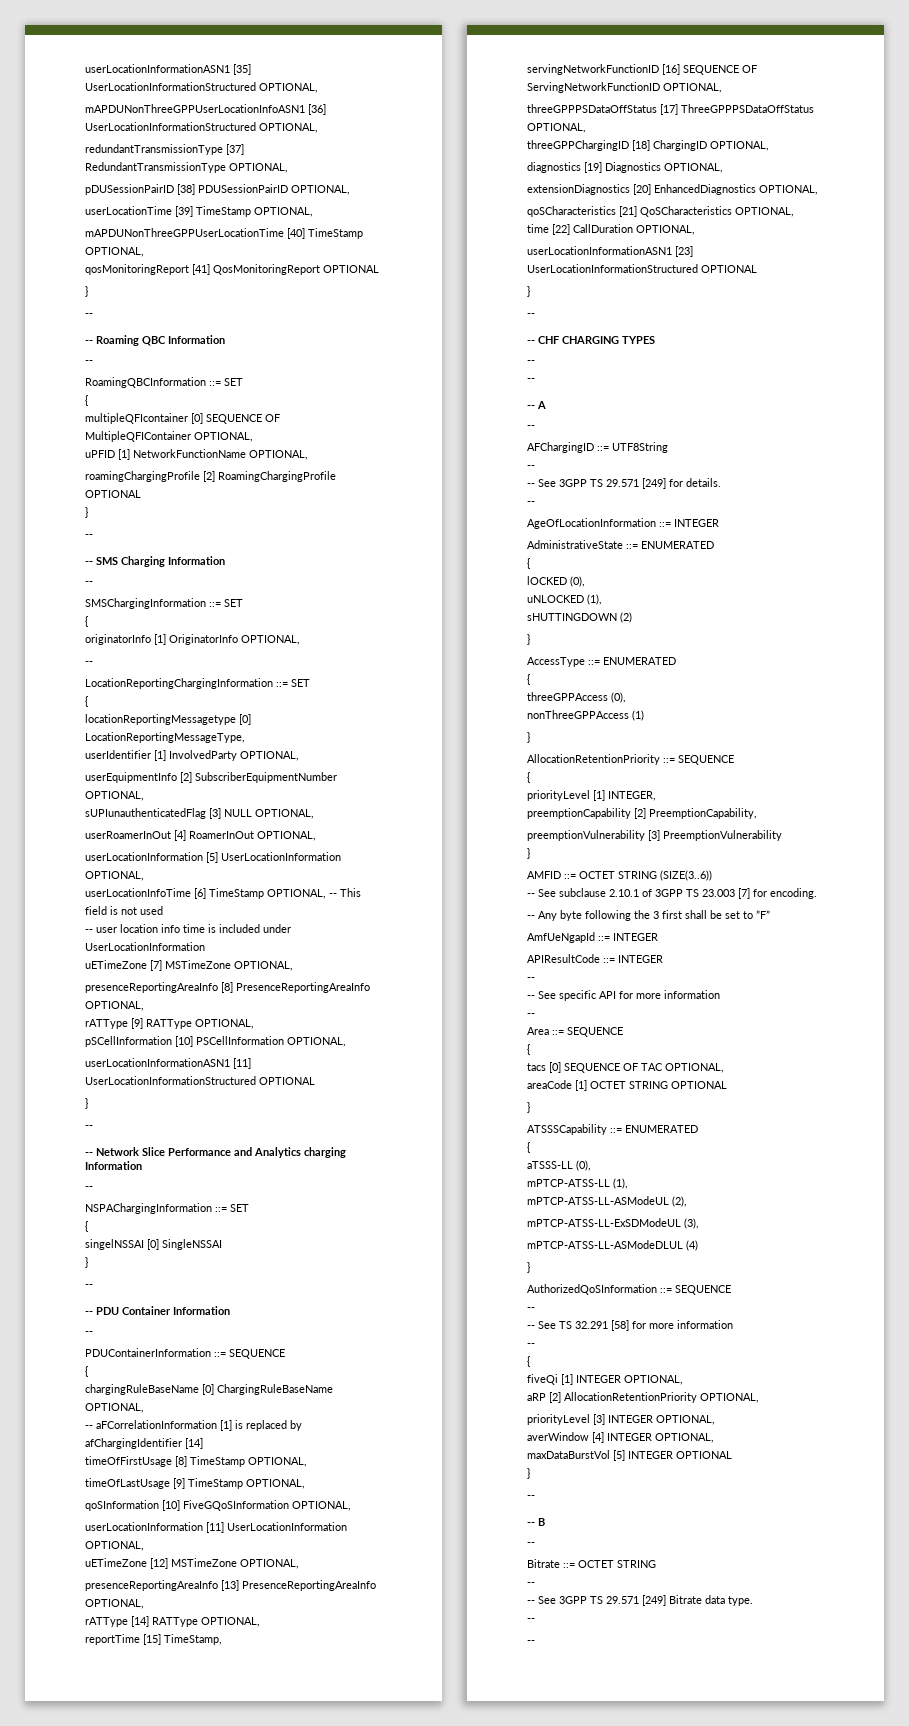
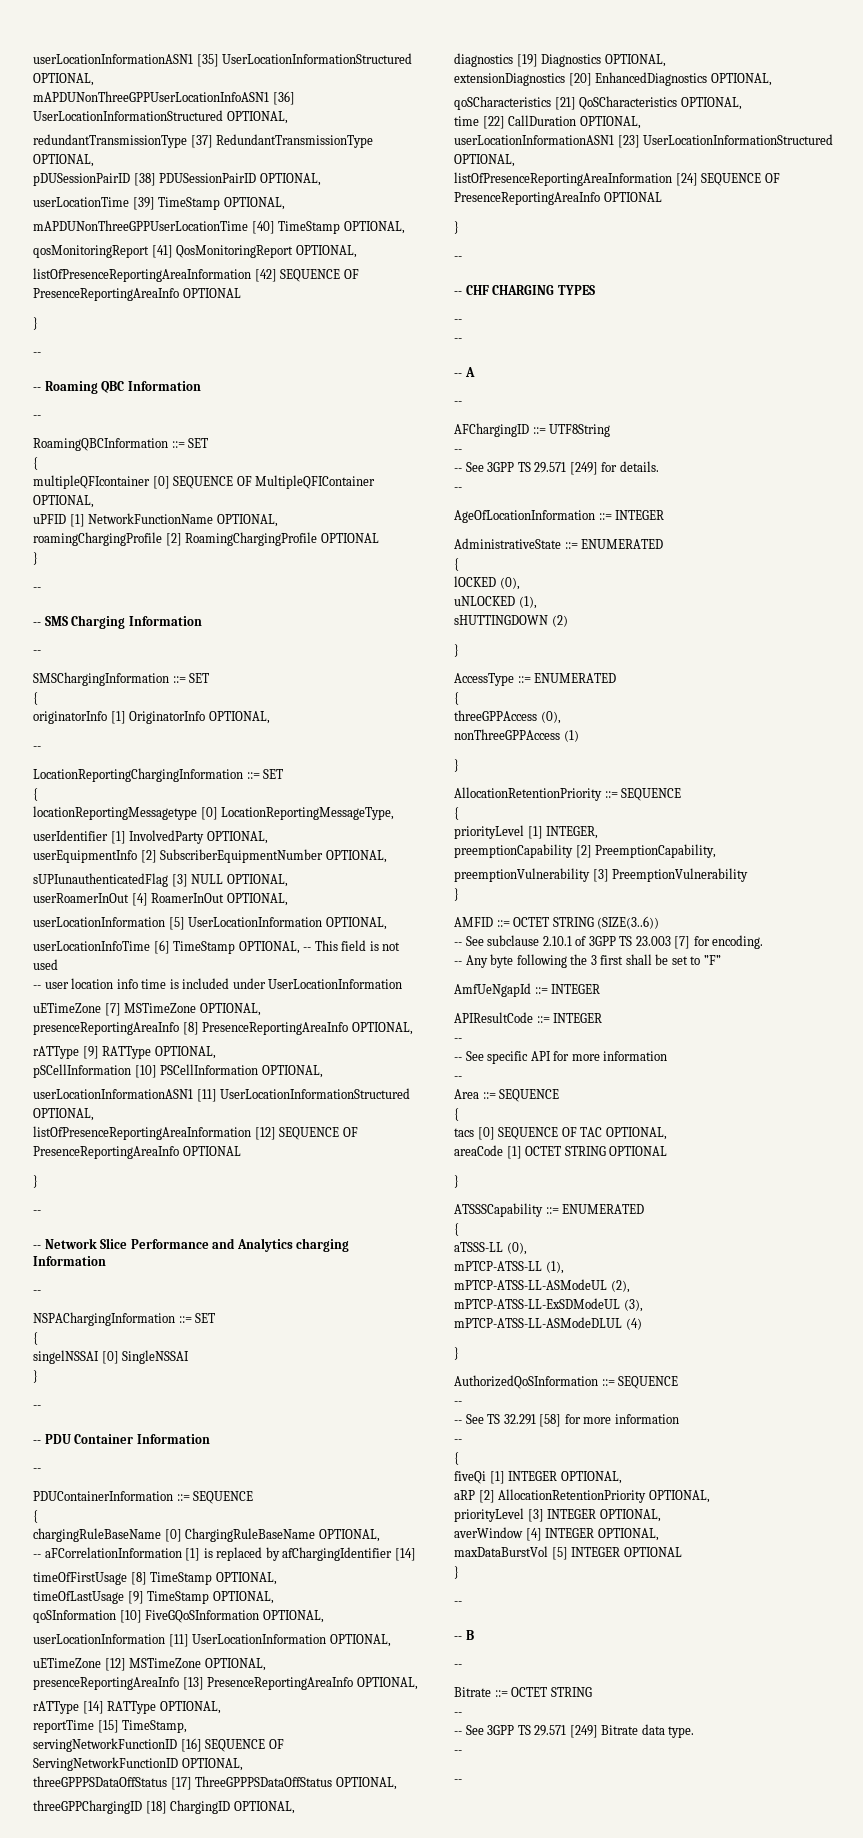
(320, 269) none -> [295,245,357,258] [33,268,359,282] [33,288,179,301] OPTIONAL, // listOfPresenceReportingAreaInformation [42] SEQUENCE OF PresenceReportingAreaInfo
(256, 1080) none -> [33,1108,94,1121] [33,1126,358,1140] [33,1146,179,1159] OPTIONAL, // listOfPresenceReportingAreaInformation [12] SEQUENCE OF PresenceReportingAreaInfo
(698, 268) none -> [454,154,515,167] [454,172,780,186] [454,192,600,205] OPTIONAL, // listOfPresenceReportingAreaInformation [24] SEQUENCE OF PresenceReportingAreaInfo

